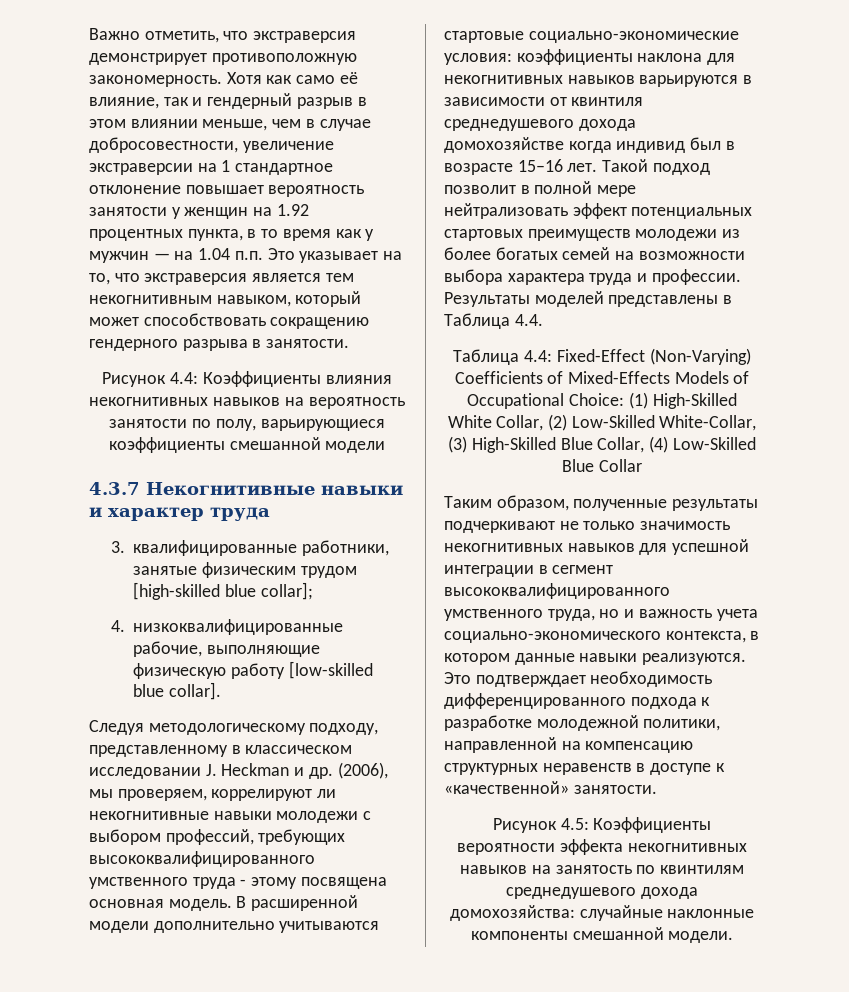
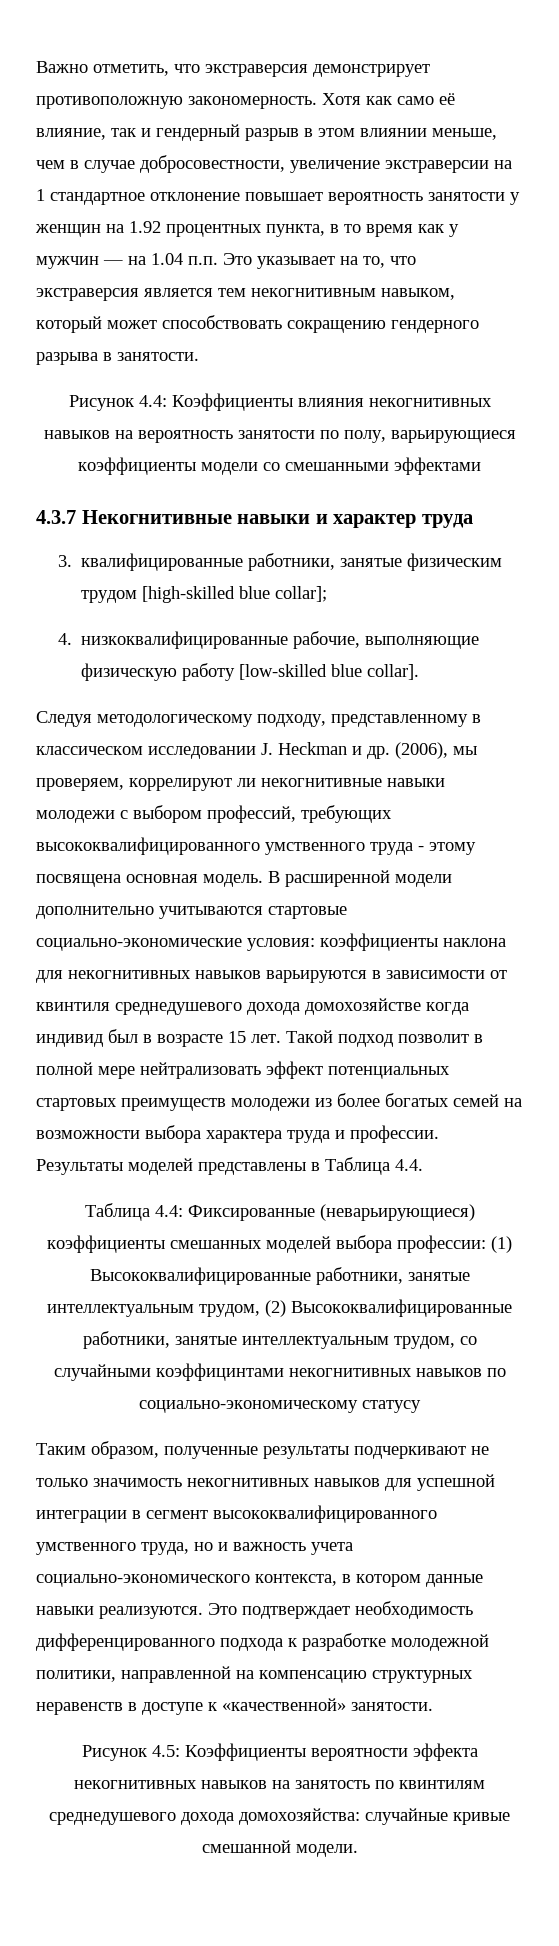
[229,437,386,453] смешанной модели -> [201,457,481,475] модели со смешанными эффектами
[517,159,563,172] 15–16 -> [228,1031,246,1043] 15
[556,348,751,365] [454,371,750,384] [467,392,737,409] [447,414,757,431] [448,436,756,453] [562,459,642,472] Fixed-Effect (Non-Varying) Coefficients of Mixed-Effects Models of Occupational Choice: (1) High-Skilled White Collar, (2) Low-Skilled White-Collar, (3) High-Skilled Blue Collar, (4) Low-Skilled Blue Collar -> [187,1204,475,1221] [47,1235,512,1253] [89,1267,470,1285] [47,1299,512,1317] [82,1331,477,1349] [53,1363,506,1381] [139,1400,421,1413] Фиксированные (неварьирующиеся) коэффициенты смешанных моделей выбора профессии: (1) Высококвалифицированные работники, занятые интеллектуальным трудом, (2) Высококвалифицированные работники, занятые интеллектуальным трудом, со случайными коэффицинтами некогнитивных навыков по социально-экономическому статусу
[667,909,755,918] [470,931,568,940] наклонные компоненты -> [453,1812,510,1825] кривые

